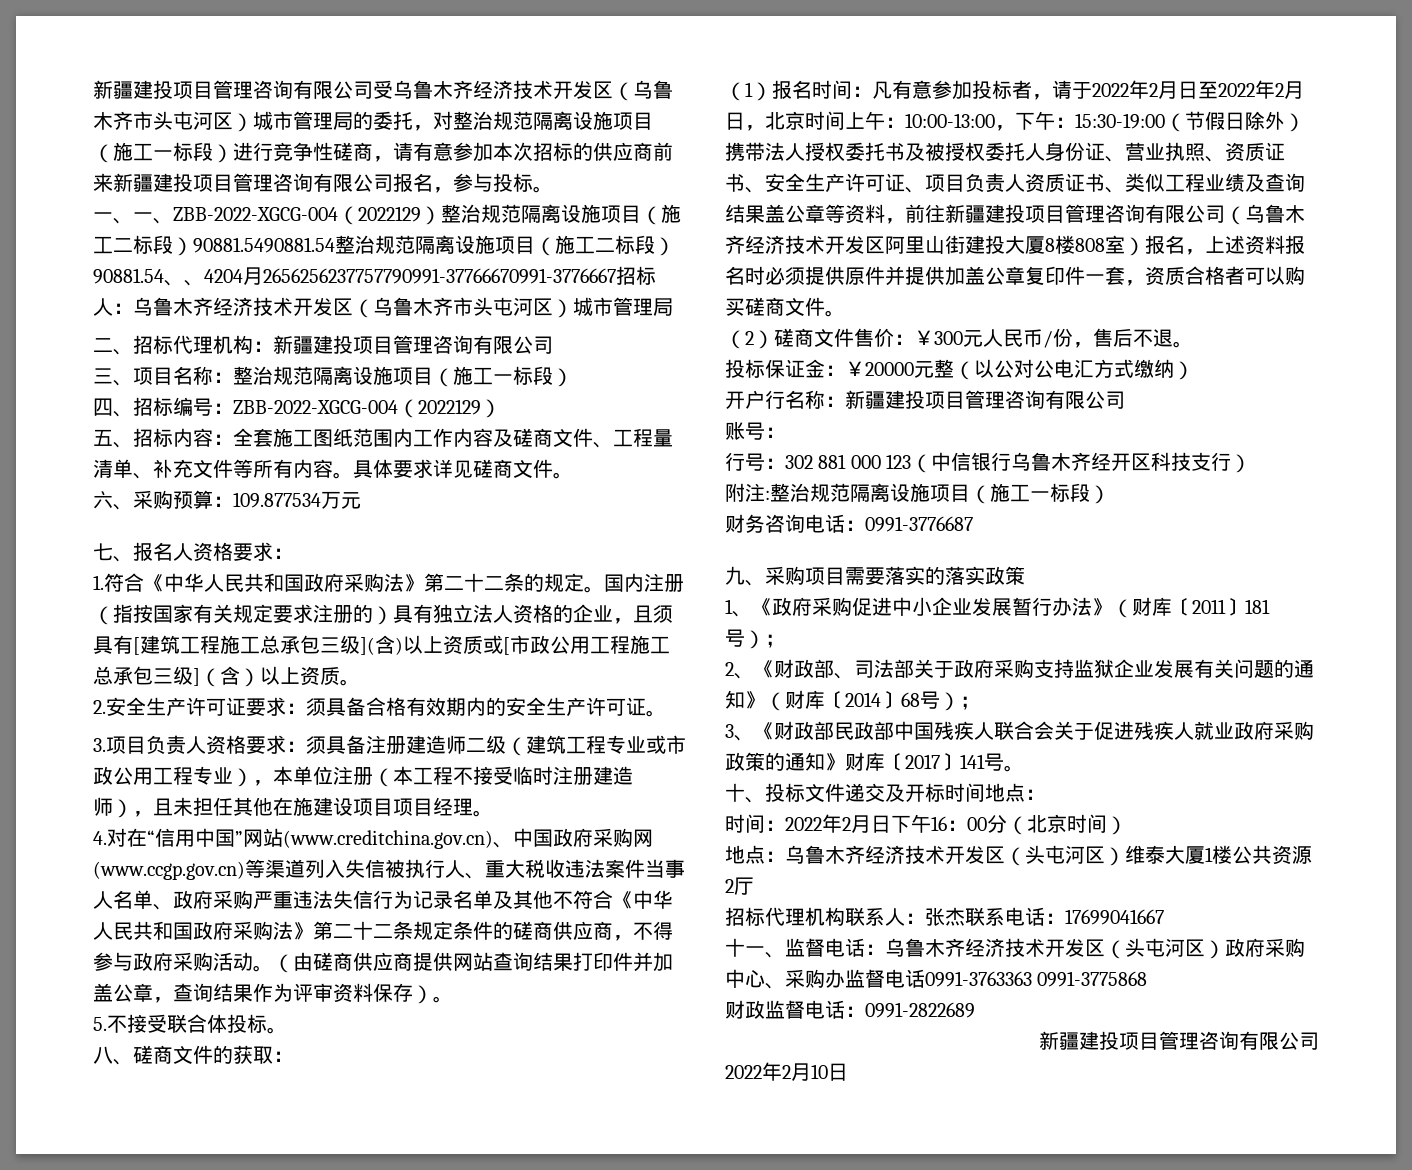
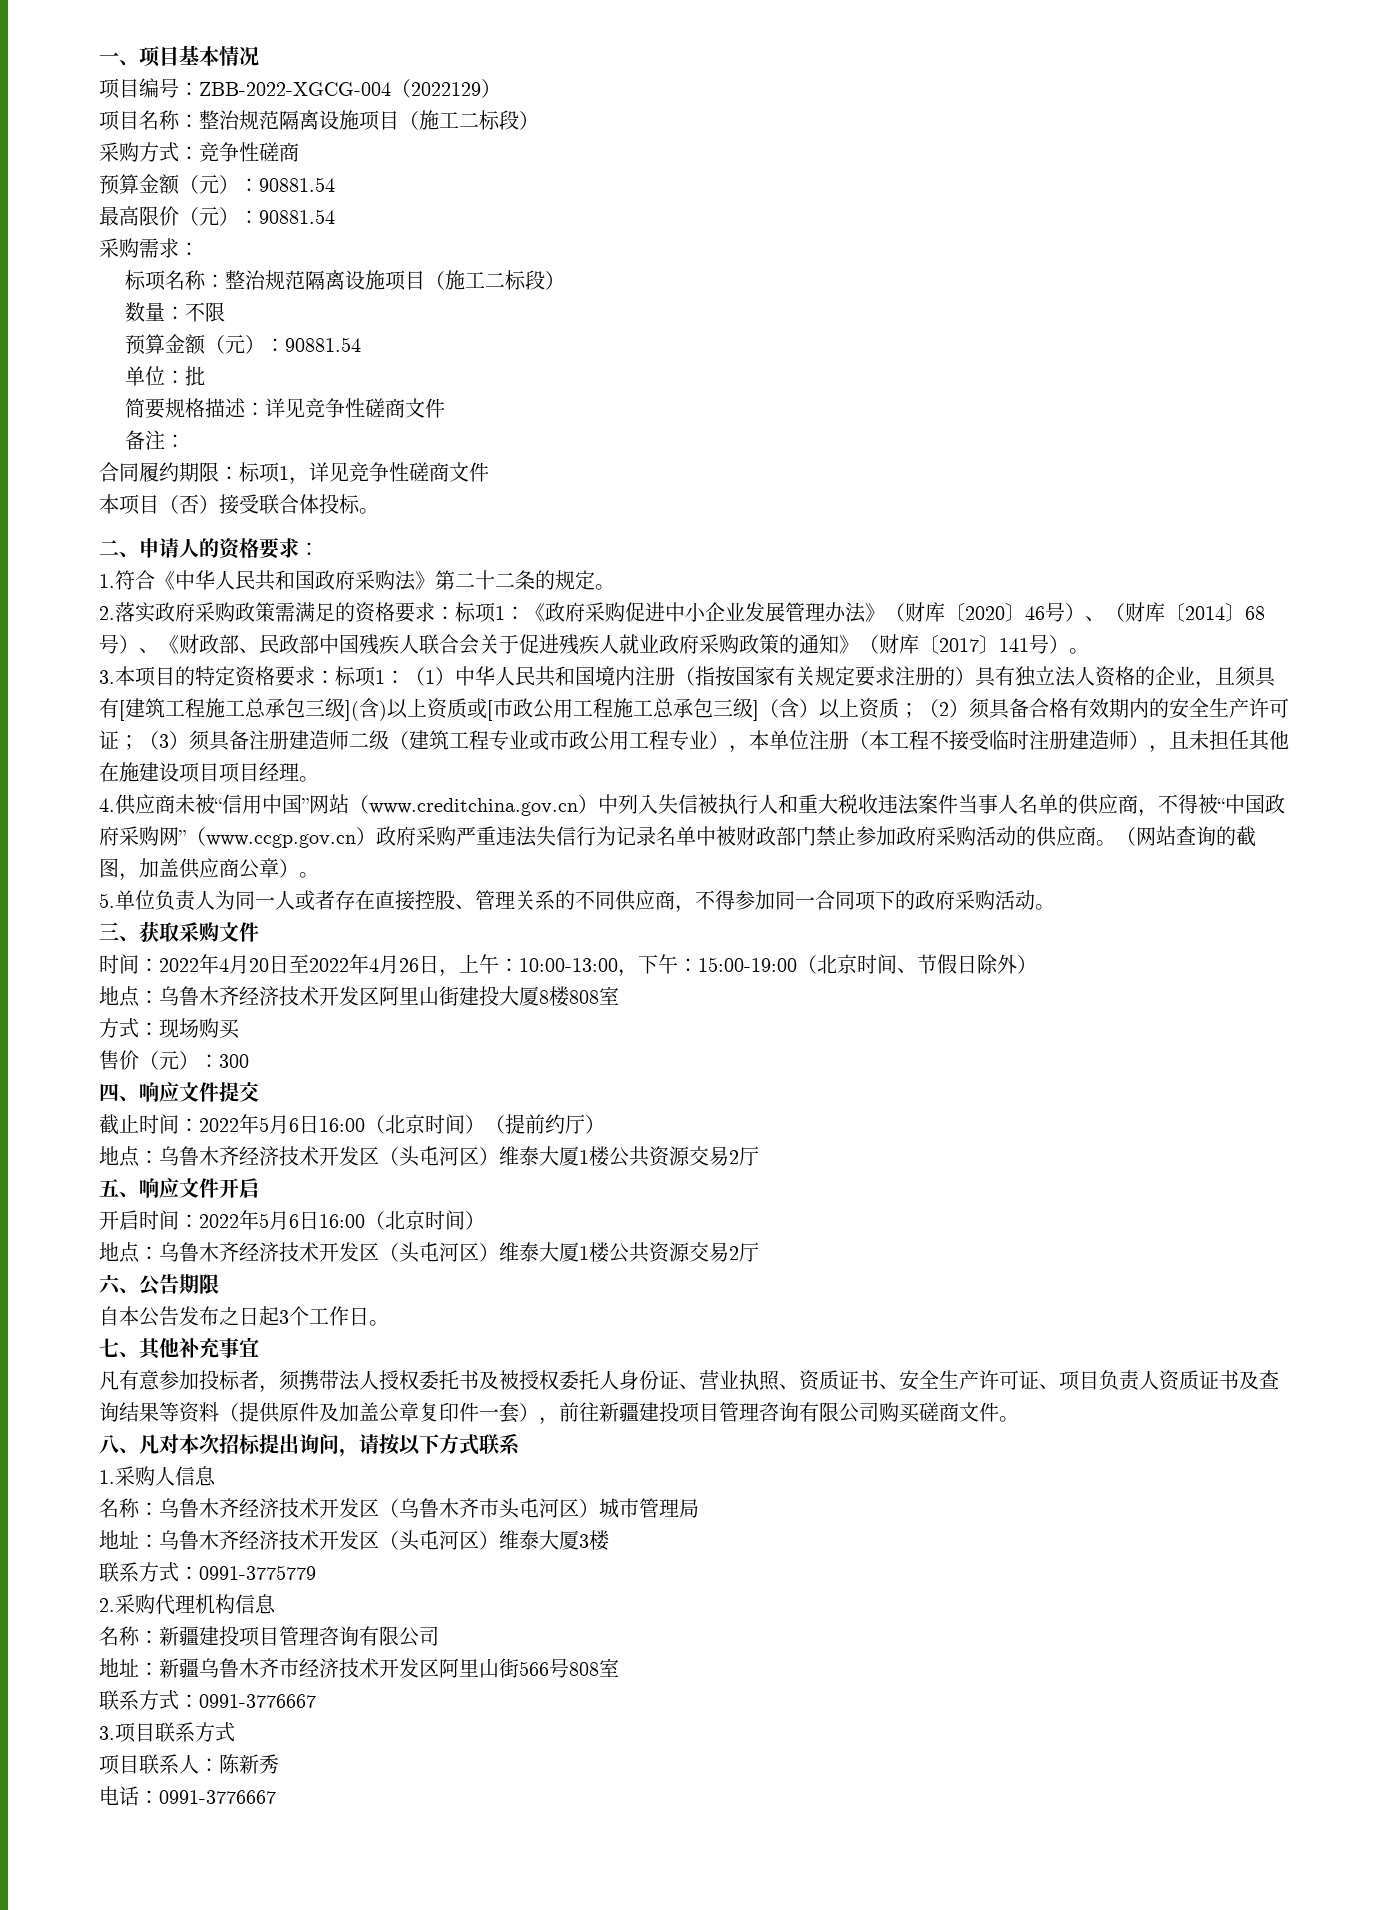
[93,80,673,101] [93,111,653,132] [93,142,673,163] [93,173,553,193] [93,204,681,225] [93,235,675,256] [93,266,656,286] [93,297,673,318] [93,335,553,355] [93,368,133,386] 新疆建投项目管理咨询有限公司受乌鲁木齐经济技术开发区（乌鲁木齐市头屯河区）城市管理局的委托，对整治规范隔离设施项目（施工一标段）进行竞争性磋商，请有意参加本次招标的供应商前来新疆建投项目管理咨询有限公司报名，参与投标。 // 一、一、ZBB-2022-XGCG-004（2022129）整治规范隔离设施项目（施工二标段）90881.5490881.54整治规范隔离设施项目（施工二标段）90881.54、、4204月2656256237757790991-37766670991-3776667招标人：乌鲁木齐经济技术开发区（乌鲁木齐市头屯河区）城市管理局 // 二、招标代理机构：新疆建投项目管理咨询有限公司 // 三、 -> [99,45,259,67] [99,78,501,99] 一、项目基本情况 // 项目编号：ZBB-2022-XGCG-004（2022129） //
[493,366,573,387] [93,397,501,418] [93,428,673,448] [93,459,573,479] [93,490,361,510] [93,542,193,562] 一标段） // 四、招标编号：ZBB-2022-XGCG-004（2022129） // 五、招标内容：全套施工图纸范围内工作内容及磋商文件、工程量清单、补充文件等所有内容。具体要求详见磋商文件。 // 六、采购预算：109.877534万元 // 七、报名人 -> [459,110,539,130] [99,142,299,162] [99,174,335,195] [99,206,335,226] [99,238,199,258] [124,270,565,291] [124,302,225,322] [124,334,361,355] [124,366,205,386] [124,398,445,419] [124,430,185,450] [99,462,489,485] [99,494,379,515] [99,538,219,558] 二标段） // 采购方式：竞争性磋商 // 预算金额（元）：90881.54 // 最高限价（元）：90881.54 // 采购需求： // 标项名称：整治规范隔离设施项目（施工二标段） // 数量：不限 // 预算金额（元）：90881.54 // 单位：批 // 简要规格描述：详见竞争性磋商文件 // 备注： // 合同履约期限：标项1，详见竞争性磋商文件 // 本项目（否）接受联合体投标。 // 二、申请人的
[604,574,624,592] 国 -> [99,602,1265,623] [99,634,1089,655] [99,666,615,687] // 2.落实政府采购政策需满足的资格要求：标项1：《政府采购促进中小企业发展管理办法》（财库〔2020〕46号）、（财库〔2014〕68号）、《财政部、民政部中国残疾人联合会关于促进残疾人就业政府采购政策的通知》（财库〔2017〕141号）。 // 3.本项目的特定资格要求：标项1：（1）中华人民共和国境
[340,679,360,686] [93,697,306,716] 。 // 2.安全生产许可证要求： -> [899,699,969,718] ；（2）
[646,710,666,717] [93,735,306,755] 。 // 3.项目负责人资格要求： -> [119,731,189,750] ；（3）
[107,828,147,847] 对在 -> [115,794,215,815] 供应商未被
[283,828,653,849] [93,859,305,880] (www.creditchina.gov.cn)、中国政府采购网(www.ccgp.gov.cn)等渠道 -> [349,794,618,816] （www.creditchina.gov.cn）中
[465,873,485,879] 、 -> [778,794,798,814] 和
[153,904,173,910] 、 -> [1058,794,1285,817] [99,826,376,848] 的供应商，不得被“中国政府采购网”（www.ccgp.gov.cn）
[493,890,673,909] [93,921,673,941] [93,952,673,973] [93,983,453,1004] [93,1014,287,1034] [93,1045,293,1065] [725,80,872,101] 及其他不符合《中华人民共和国政府采购法》第二十二条规定条件的磋商供应商，不得参与政府采购活动。（由磋商供应商提供网站查询结果打印件并加盖公章，查询结果作为评审资料保存）。 // 5.不接受联合体投标。 // 八、磋商文件的获取： // （1）报名时间： -> [696,826,1256,847] [99,858,319,881] [99,890,1055,913] [99,921,259,942] [99,954,1037,977] [99,986,619,1007] [99,1018,240,1039] [99,1050,249,1070] [99,1082,259,1102] [99,1114,605,1135] [99,1146,759,1167] [99,1178,259,1198] [99,1210,485,1230] [99,1242,759,1263] [99,1274,219,1296] [99,1306,389,1327] [99,1337,259,1360] 中被财政部门禁止参加政府采购活动的供应商。（网站查询的截图，加盖供应商公章）。 // 5.单位负责人为同一人或者存在直接控股、管理关系的不同供应商，不得参加同一合同项下的政府采购活动。 // 三、获取采购文件 // 时间：2022年4月20日至2022年4月26日，上午：10:00-13:00，下午：15:00-19:00（北京时间、节假日除外） // 地点：乌鲁木齐经济技术开发区阿里山街建投大厦8楼808室 // 方式：现场购买 // 售价（元）：300 // 四、响应文件提交 // 截止时间：2022年5月6日16:00（北京时间）（提前约厅） // 地点：乌鲁木齐经济技术开发区（头屯河区）维泰大厦1楼公共资源交易2厅 // 五、响应文件开启 // 开启时间：2022年5月6日16:00（北京时间） // 地点：乌鲁木齐经济技术开发区（头屯河区）维泰大厦1楼公共资源交易2厅 // 六、公告期限 // 自本公告发布之日起3个工作日。 // 七、其他补充事宜 //
[1052,80,1304,99] [725,111,1305,132] 请于2022年2月日至2022年2月日，北京时间上午：10:00-13:00，下午：15:30-19:00（节假日除外） -> [279,1370,300,1391] 须
[1105,173,1305,193] [725,204,885,224] 、类似工程业绩及查询结果盖公章等资料 -> [1239,1370,1279,1390] [99,1402,539,1423] 及查询结果等资料（提供原件及加盖公章复印件一套）
[1225,204,1305,225] [725,235,1305,256] [725,266,1305,286] [725,297,845,317] [725,328,1193,349] [725,359,1194,380] [725,390,1125,409] [725,421,785,440] [725,452,1252,473] [725,483,1110,504] [725,514,973,533] [725,566,1025,586] [725,597,1270,618] [725,629,785,649] [725,659,1314,679] [725,690,980,711] [725,721,1314,741] [725,752,1024,772] [725,783,1045,803] [725,814,1127,835] [725,845,765,864] （乌鲁木齐经济技术开发区阿里山街建投大厦8楼808室）报名，上述资料报名时必须提供原件并提供加盖公章复印件一套，资质合格者可以购买磋商文件。 // （2）磋商文件售价：￥300元人民币/份，售后不退。 // 投标保证金：￥20000元整（以公对公电汇方式缴纳） // 开户行名称：新疆建投项目管理咨询有限公司 // 账号： // 行号：302 881 000 123（中信银行乌鲁木齐经开区科技支行） // 附注:整治规范隔离设施项目（施工一标段） // 财务咨询电话：0991-3776687 // 九、采购项目需要落实的落实政策 // 1、《政府采购促进中小企业发展暂行办法》（财库〔2011〕181号）； // 2、《财政部、司法部关于政府采购支持监狱企业发展有关问题的通知》（财库〔2014〕68号）； // 3、《财政部民政部中国残疾人联合会关于促进残疾人就业政府采购政策的通知》财库〔2017〕141号。 // 十、投标文件递交及开标时间地点： // 时间：2022年2月日下午16：00分（北京时间） // 地点 -> [879,1402,1019,1423] [99,1433,520,1457] [99,1466,216,1486] [99,1498,699,1519] [99,1530,139,1549] 购买磋商文件。 // 八、凡对本次招标提出询问，请按以下方式联系 // 1.采购人信息 // 名称：乌鲁木齐经济技术开发区（乌鲁木齐市头屯河区）城市管理局 // 地址
[1205,845,1312,865] [725,877,754,895] [725,907,1164,926] [725,938,1305,959] [725,969,1148,989] [725,1000,975,1019] [1039,1031,1319,1050] [725,1062,848,1081] 1楼公共资源2厅 // 招标代理机构联系人：张杰联系电话：17699041667 // 十一、监督电话：乌鲁木齐经济技术开发区（头屯河区）政府采购中心、采购办监督电话0991-3763363 0991-3775868 // 财政监督电话：0991-2822689 // 新疆建投项目管理咨询有限公司 // 2022年2月10日 -> [579,1530,609,1551] [99,1562,316,1582] [99,1594,276,1615] [99,1626,439,1647] [99,1658,619,1678] [99,1690,316,1710] [99,1722,235,1743] [99,1754,279,1775] [99,1786,276,1806] 3楼 // 联系方式：0991-3775779 // 2.采购代理机构信息 // 名称：新疆建投项目管理咨询有限公司 // 地址：新疆乌鲁木齐市经济技术开发区阿里山街566号808室 // 联系方式：0991-3776667 // 3.项目联系方式 // 项目联系人：陈新秀 // 电话：0991-3776667

